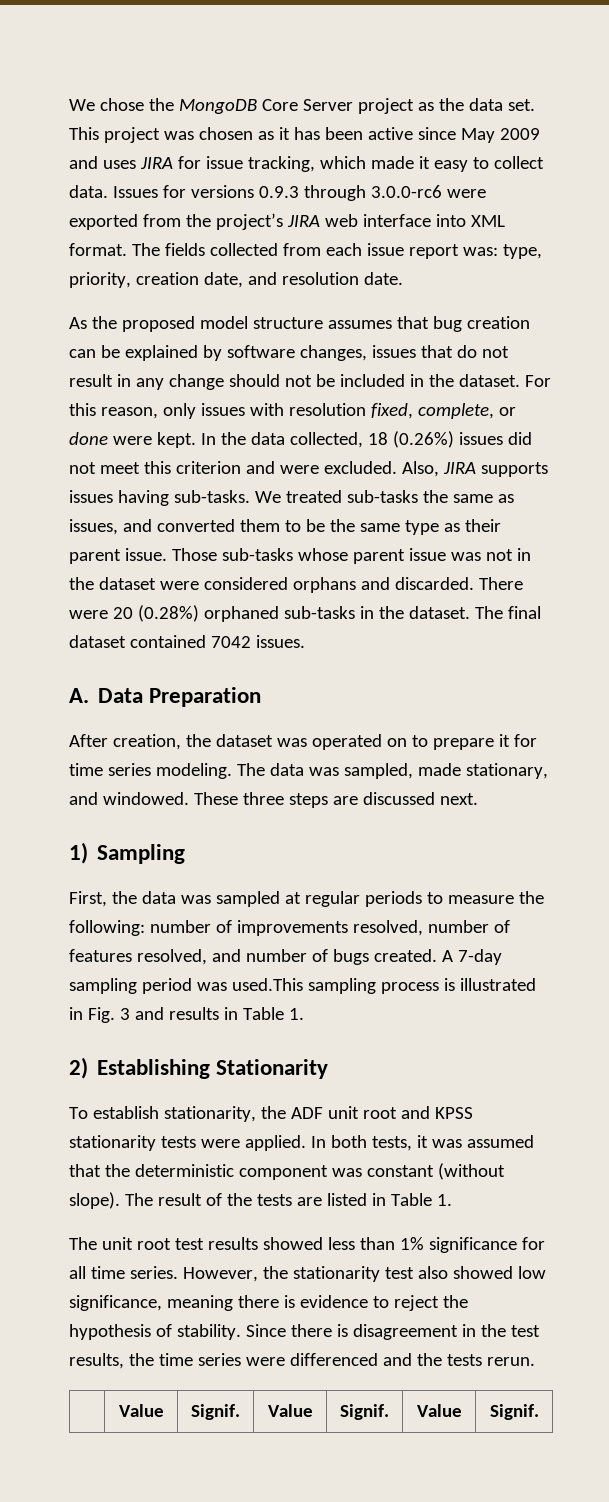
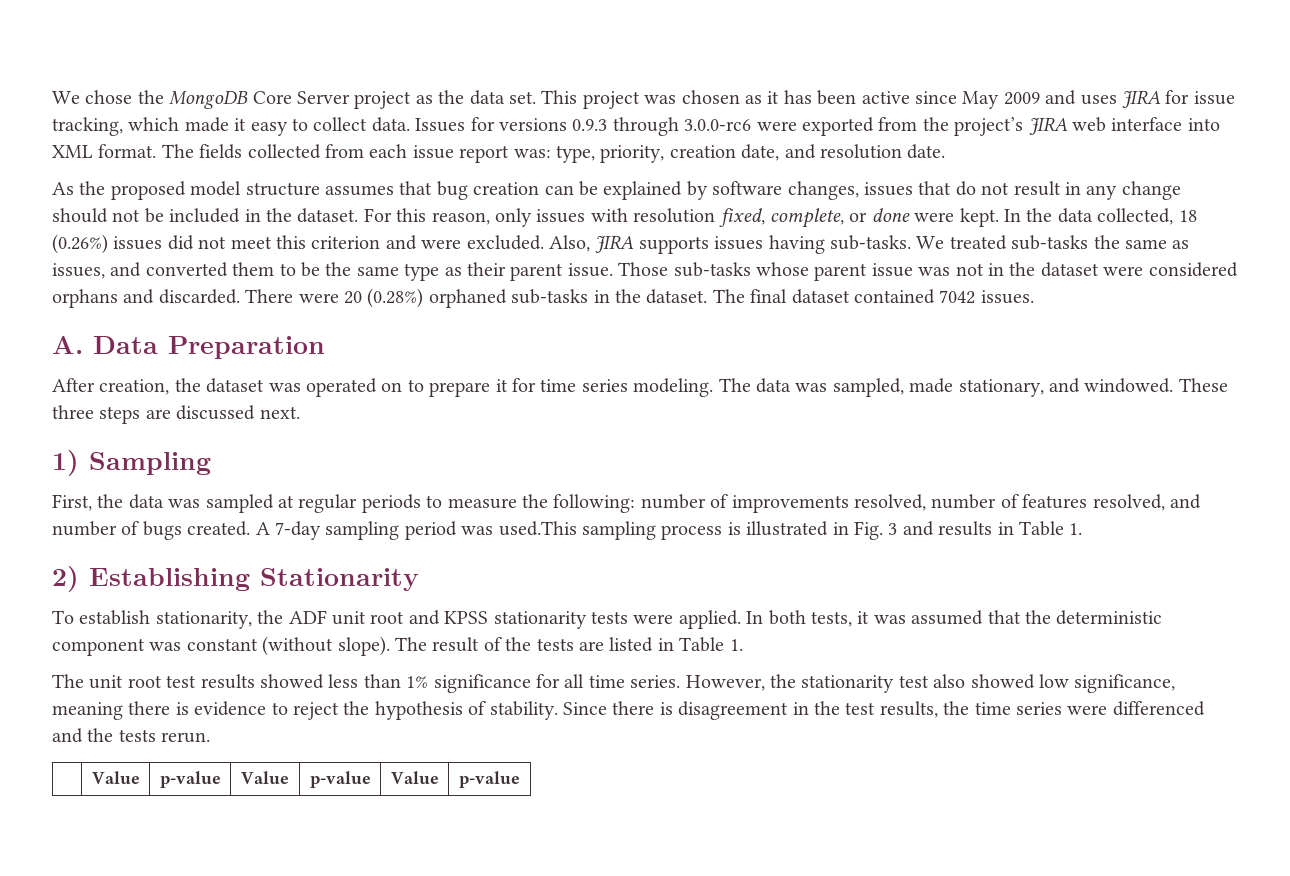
[191,1404,240,1420] [267,1404,313,1417] [340,1404,389,1420] [416,1404,462,1417] [489,1404,539,1420] Signif. | Value | Signif. | Value | Signif. -> [159,771,221,788] [241,771,289,784] [309,771,371,788] [390,771,439,784] [459,771,520,788] p-value | Value | p-value | Value | p-value

